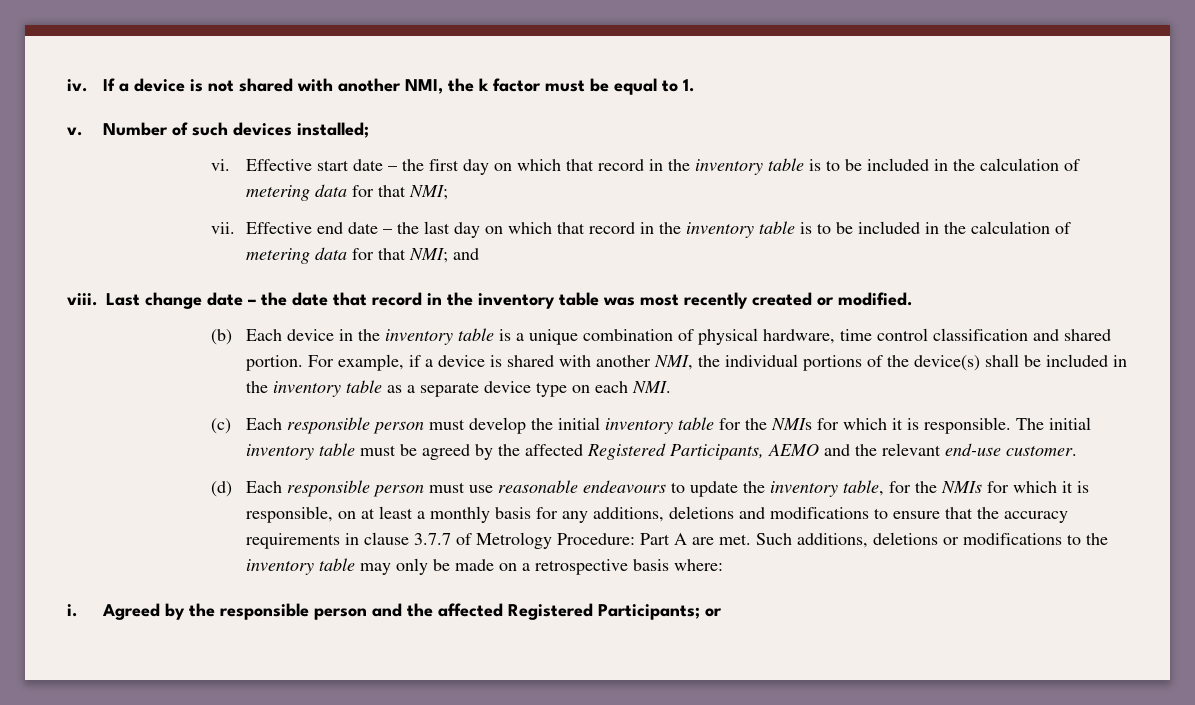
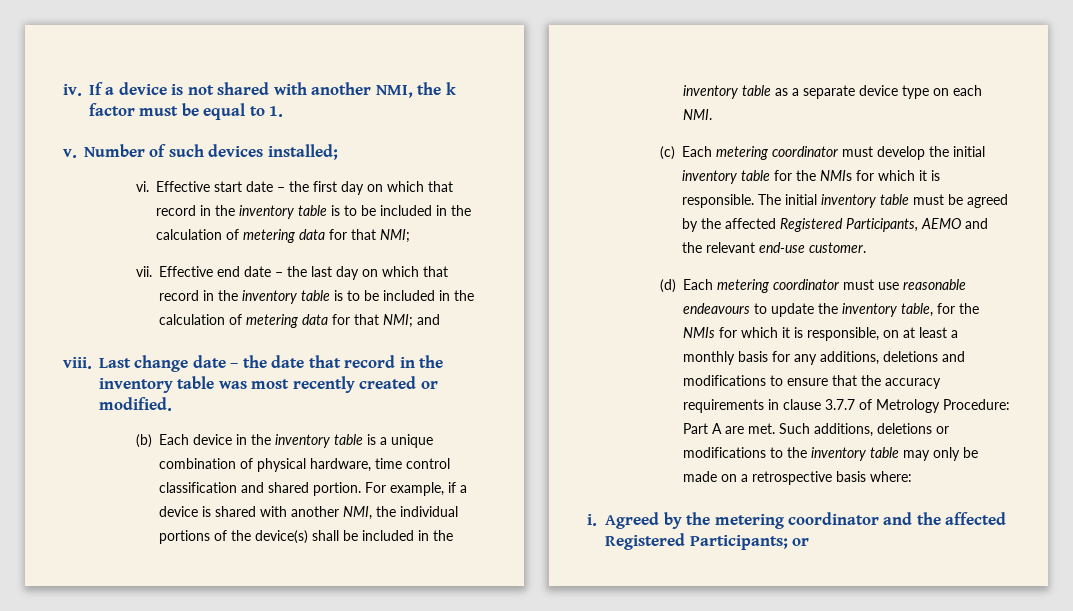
[287,417,425,434] responsible person -> [715,146,838,160] metering coordinator
[287,480,425,497] responsible person -> [716,279,839,293] metering coordinator
[219,603,367,620] responsible person -> [714,512,879,529] metering coordinator

